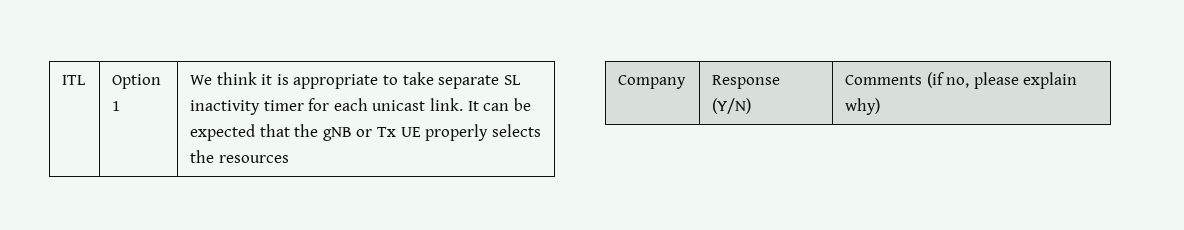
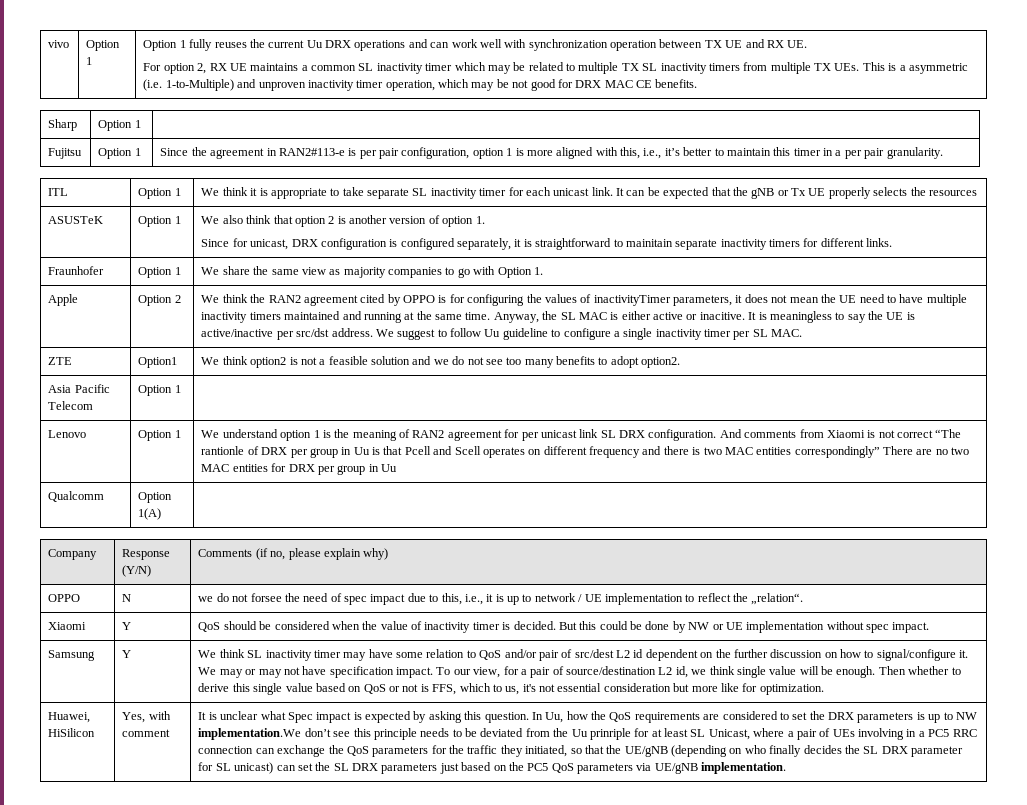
(62, 80) none -> [48,40,70,48] [86,40,121,51] [86,57,93,65] [143,39,808,51] [143,62,968,74] [143,79,698,91] [48,119,78,131] [98,120,141,131] [48,148,83,159] [98,148,141,159] [160,147,943,159] vivo | Option 1 | Option 1 fully reuses the current Uu DRX operations and can work well with synchronization operation between TX UE and RX UE. // For option 2, RX UE maintains a common SL inactivity timer which may be related to multiple TX SL inactivity timers from multiple TX UEs. This is a asymmetric (i.e. 1-to-Multiple) and unproven inactivity timer operation, which may be not good for DRX MAC CE benefits. // Sharp | Option 1 | // Fujitsu | Option 1 | Since the agreement in RAN2#113-e is per pair configuration, option 1 is more aligned with this, i.e., it’s better to maintain this timer in a per pair granularity. //
(289, 159) none -> [48,216,104,224] [138,216,181,227] [201,215,485,227] [201,238,893,250] [48,266,105,275] [138,267,181,278] [201,266,543,278] [48,294,79,306] [138,295,181,306] [201,294,967,306] [201,311,915,323] [201,328,803,340] [48,357,73,365] [138,357,178,368] [201,356,681,368] [48,384,110,393] [48,401,94,410] [138,385,181,396] [48,430,87,438] [138,430,181,441] [201,429,962,441] [201,446,970,458] [201,463,398,475] [48,491,105,502] [138,492,173,503] [138,508,162,520] // ASUSTeK | Option 1 | We also think that option 2 is another version of option 1. // Since for unicast, DRX configuration is configured separately, it is straightforward to mainitain separate inactivity timers for different links. // Fraunhofer | Option 1 | We share the same view as majority companies to go with Option 1. // Apple | Option 2 | We think the RAN2 agreement cited by OPPO is for configuring the values of inactivityTimer parameters, it does not mean the UE need to have multiple inactivity timers maintained and running at the same time. Anyway, the SL MAC is either active or inacitive. It is meaningless to say the UE is active/inactive per src/dst address. We suggest to follow Uu guideline to configure a single inactivity timer per SL MAC. // ZTE | Option1 | We think option2 is not a feasible solution and we do not see too many benefits to adopt option2. // Asia Pacific Telecom | Option 1 | // Lenovo | Option 1 | We understand option 1 is the meaning of RAN2 agreement for per unicast link SL DRX configuration. And comments from Xiaomi is not correct “The rantionle of DRX per group in Uu is that Pcell and Scell operates on different frequency and there is two MAC entities correspondingly” There are no two MAC entities for DRX per group in Uu // Qualcomm | Option 1(A) |
(881, 106) none -> [48,594,81,602] [122,594,132,602] [198,593,804,605] [48,622,87,630] [122,622,132,630] [198,621,930,633] [48,650,96,661] [122,650,132,658] [198,649,969,661] [198,666,961,678] [198,683,824,695] [48,712,91,723] [48,728,96,737] [122,711,171,723] [122,729,171,737] [198,711,977,723] [198,728,977,740] [198,745,964,757] [198,762,787,774] // OPPO | N | we do not forsee the need of spec impact due to this, i.e., it is up to network / UE implementation to reflect the „relation“. // Xiaomi | Y | QoS should be considered when the value of inactivity timer is decided. But this could be done by NW or UE implementation without spec impact. // Samsung | Y | We think SL inactivity timer may have some relation to QoS and/or pair of src/dest L2 id dependent on the further discussion on how to signal/configure it. We may or may not have specification impact. To our view, for a pair of source/destination L2 id, we think single value will be enough. Then whether to derive this single value based on QoS or not is FFS, which to us, it's not essential consideration but more like for optimization. // Huawei, HiSilicon | Yes, with comment | It is unclear what Spec impact is expected by asking this question. In Uu, how the QoS requirements are considered to set the DRX parameters is up to NW implementation.We don’t see this principle needs to be deviated from the Uu prinriple for at least SL Unicast, where a pair of UEs involving in a PC5 RRC connection can exchange the QoS parameters for the traffic they initiated, so that the UE/gNB (depending on who finally decides the SL DRX parameter for SL unicast) can set the SL DRX parameters just based on the PC5 QoS parameters via UE/gNB implementation.

